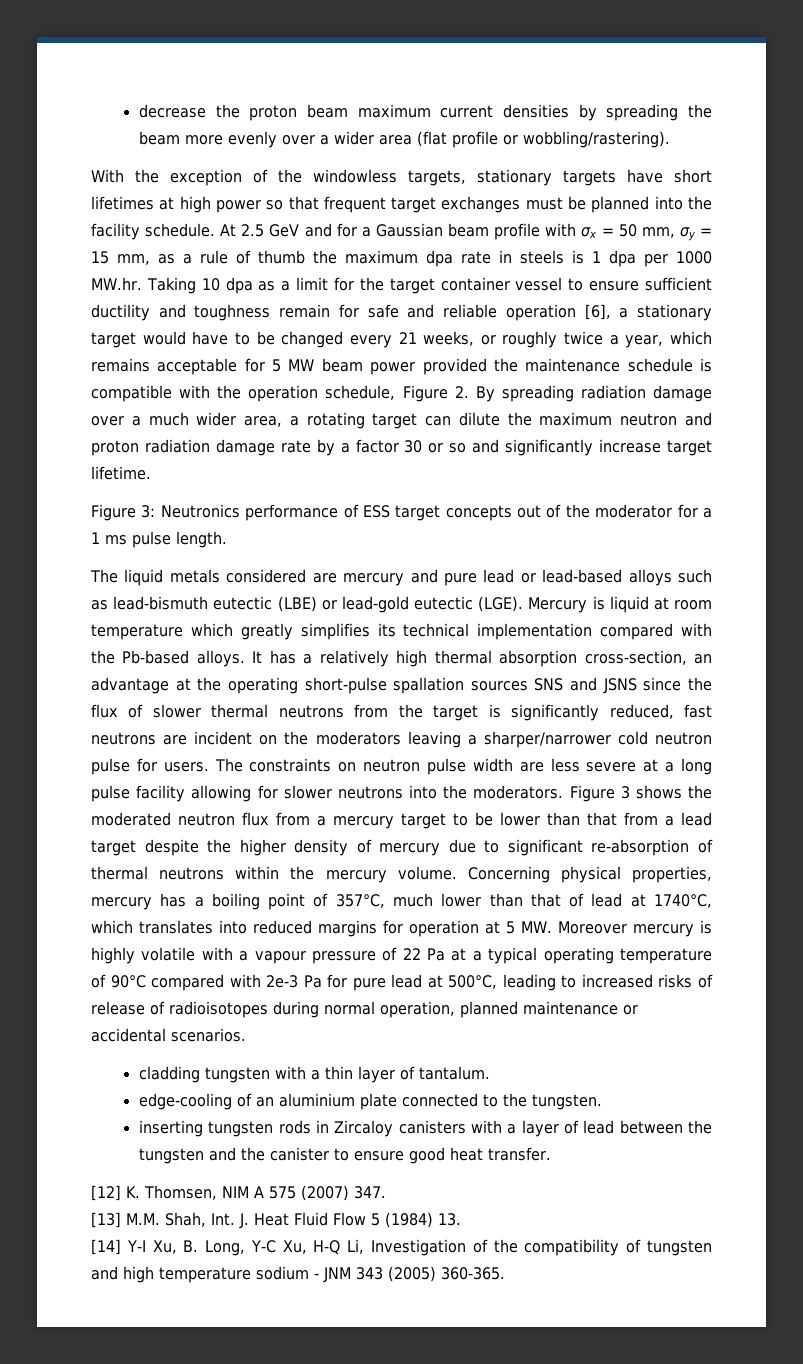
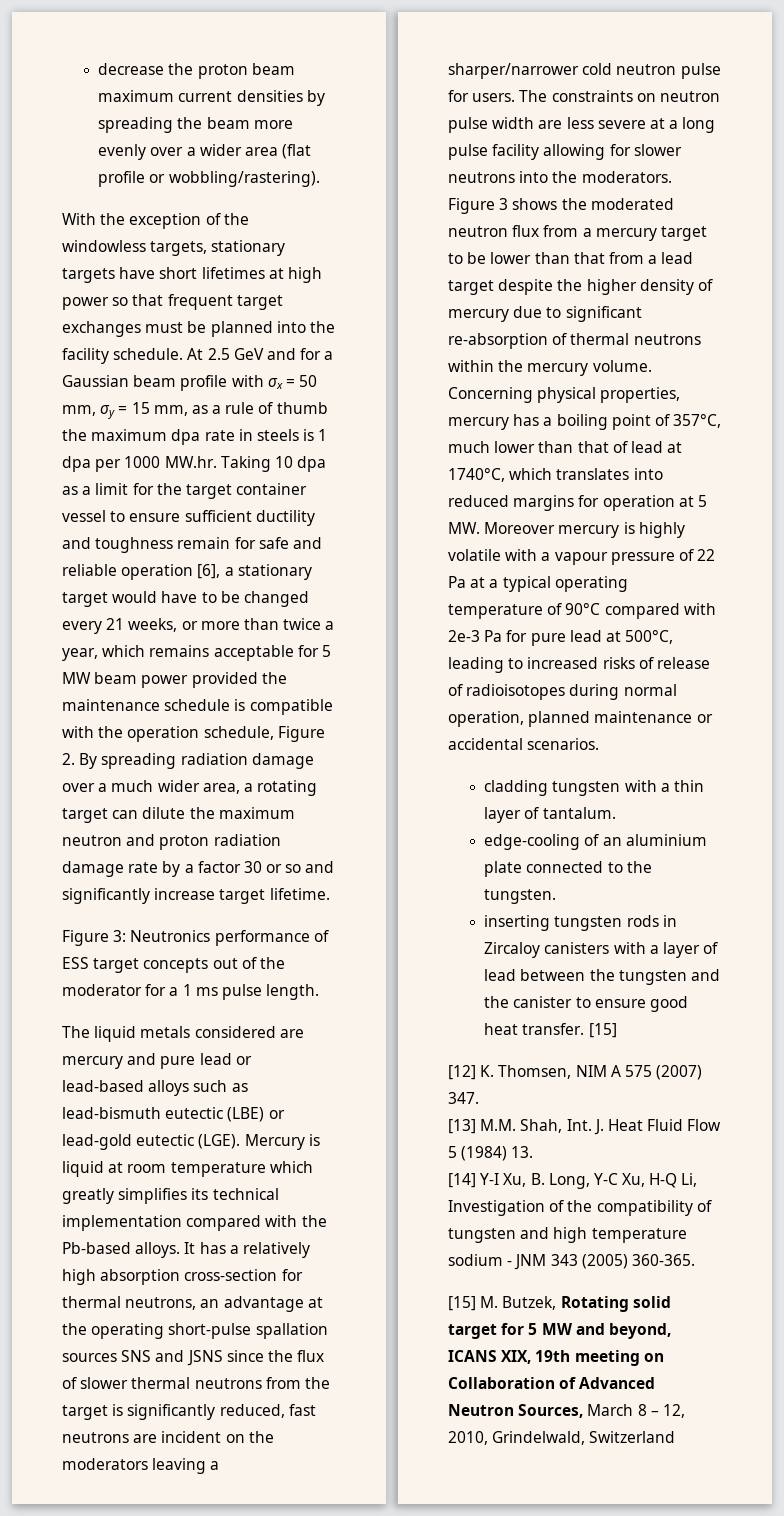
[502,331,558,348] roughly -> [200,618,279,630] more than
[434,650,687,667] thermal absorption cross-section, -> [100,1269,303,1285] [62,1296,197,1310] absorption cross-section for thermal neutrons,
(551, 1154) none -> [588,1023,617,1038] [15]
(505, 1273) none -> [448,1296,671,1312] [448,1323,671,1339] [448,1350,664,1366] [448,1377,656,1389] [448,1404,685,1418] [448,1431,676,1445] // [15] M. Butzek, Rotating solid target for 5 MW and beyond, ICANS XIX, 19th meeting on Collaboration of Advanced Neutron Sources, March 8 – 12, 2010, Grindelwald, Switzerland

